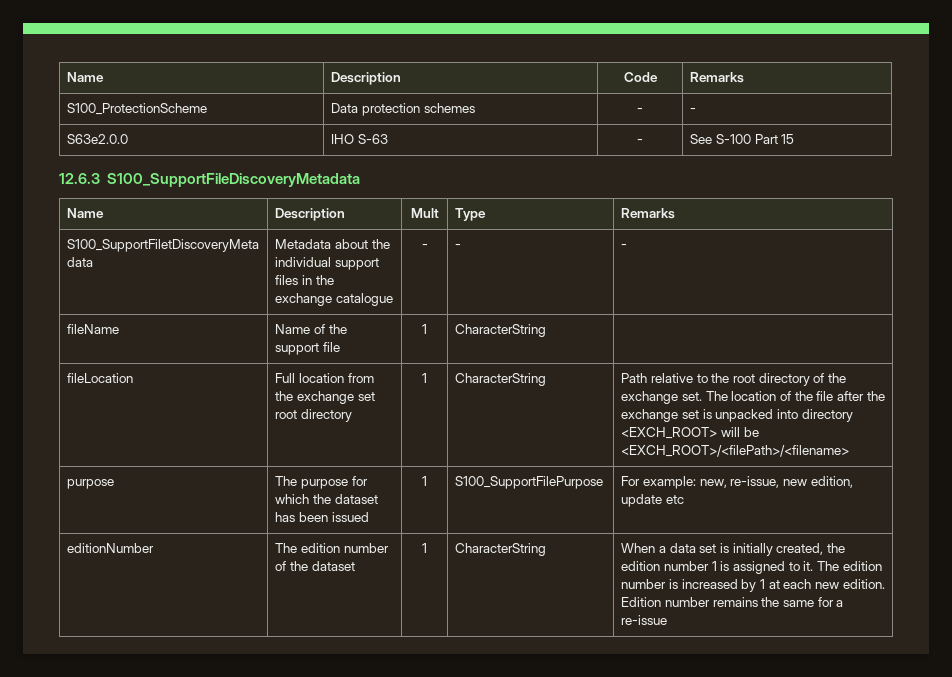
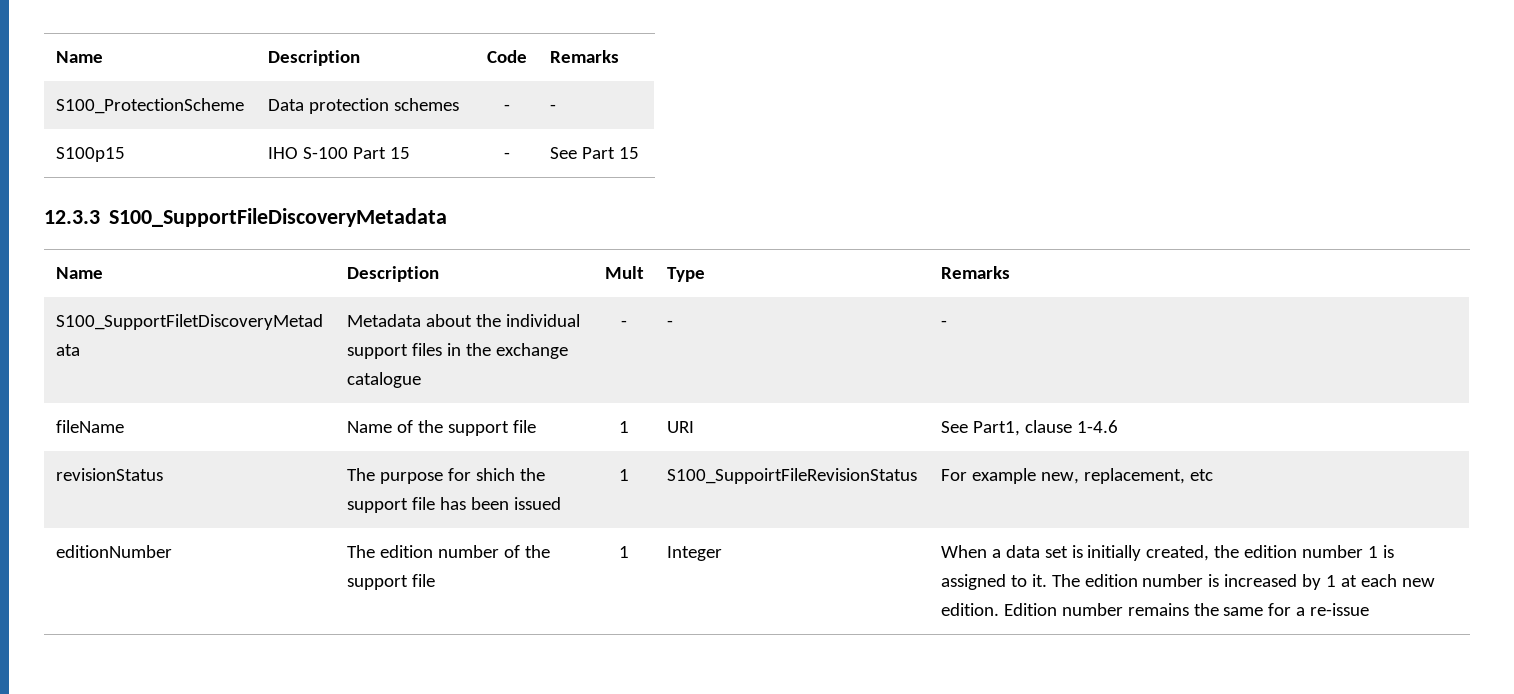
[67,134,129,144] S63e2.0.0 -> [55,147,125,162] S100p15
[357,134,388,144] S-63 -> [302,147,410,159] S-100 Part 15
[715,134,751,144] S-100 -> (577, 153) none
[59,173,100,184] 12.6.3 -> [44,210,100,224] 12.3.3
[455,324,547,337] [67,373,134,383] [275,373,374,383] [275,391,375,404] [275,409,352,422] [422,373,427,383] [455,373,547,386] [621,373,846,386] [621,391,885,404] [621,409,853,422] [621,427,759,439] [621,445,850,457] [67,479,115,489] CharacterString | // fileLocation | Full location from the exchange set root directory | 1 | CharacterString | Path relative to the root directory of the exchange set. The location of the file after the exchange set is unpacked into directory <EXCH_ROOT> will be <EXCH_ROOT>/<filePath>/<filename> // purpose -> [666,421,694,433] [940,420,1118,436] [55,468,163,481] URI | See Part1, clause 1-4.6 // revisionStatus
[275,494,378,504] which the dataset -> [475,468,545,481] [346,497,435,513] shich the support file
[455,476,604,489] S100_SupportFilePurpose -> [666,468,917,484] S100_SuppoirtFileRevisionStatus
[642,476,853,489] [621,494,663,507] example: new, re-issue, new edition, update -> [971,468,1185,484] example new, replacement,
[311,561,355,571] [422,543,427,553] [455,543,547,556] dataset | 1 | CharacterString -> [346,574,435,590] [619,546,629,558] [666,546,722,561] support file | 1 | Integer

